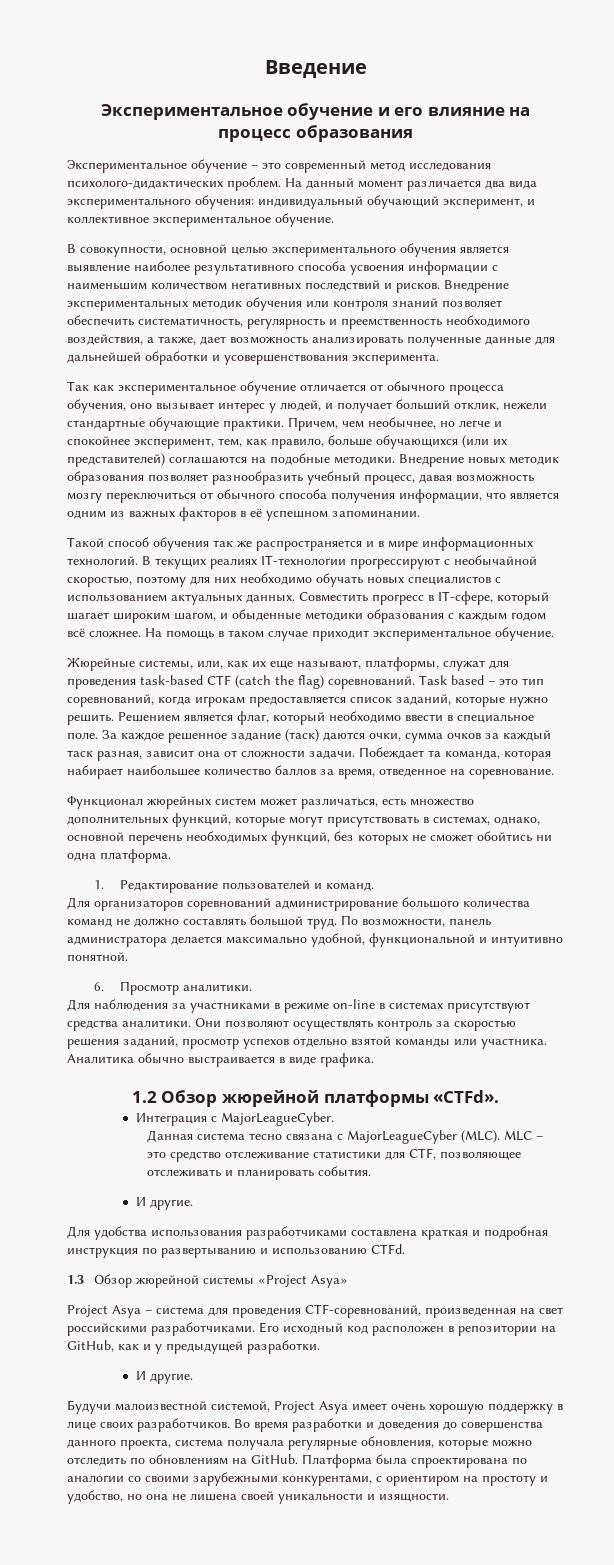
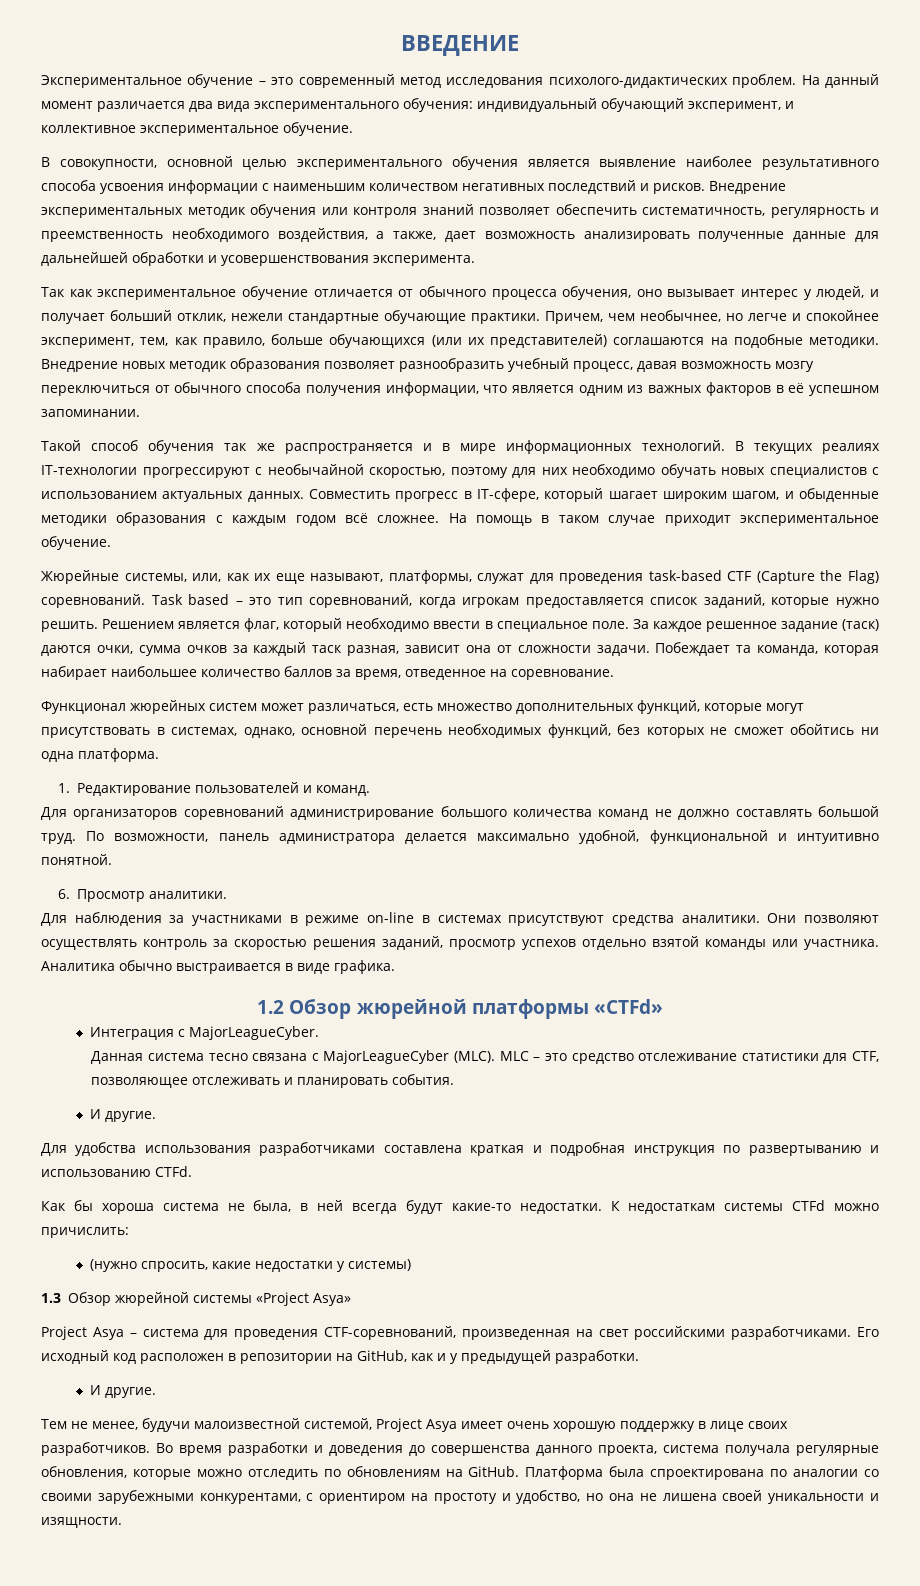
[264,60,367,78] [100,103,531,120] [218,125,413,142] Введение // Экспериментальное обучение и его влияние на процесс образования -> [401,35,519,56] ВВЕДЕНИЕ
[235,675,324,689] (catch the flag) -> [756,570,879,584] (Capture the Flag)
[433,1090,500,1103] «CTFd». -> [593,999,663,1014] «CTFd»
(405, 1249) none -> [41,1200,879,1214] [41,1227,129,1238] [90,1259,412,1272] // Как бы хороша система не была, в ней всегда будут какие-то недостатки. К недостаткам системы CTFd можно причислить: // (нужно спросить, какие недостатки у системы)
[67,1400,111,1414] Будучи -> [41,1418,190,1432] Тем не менее, будучи

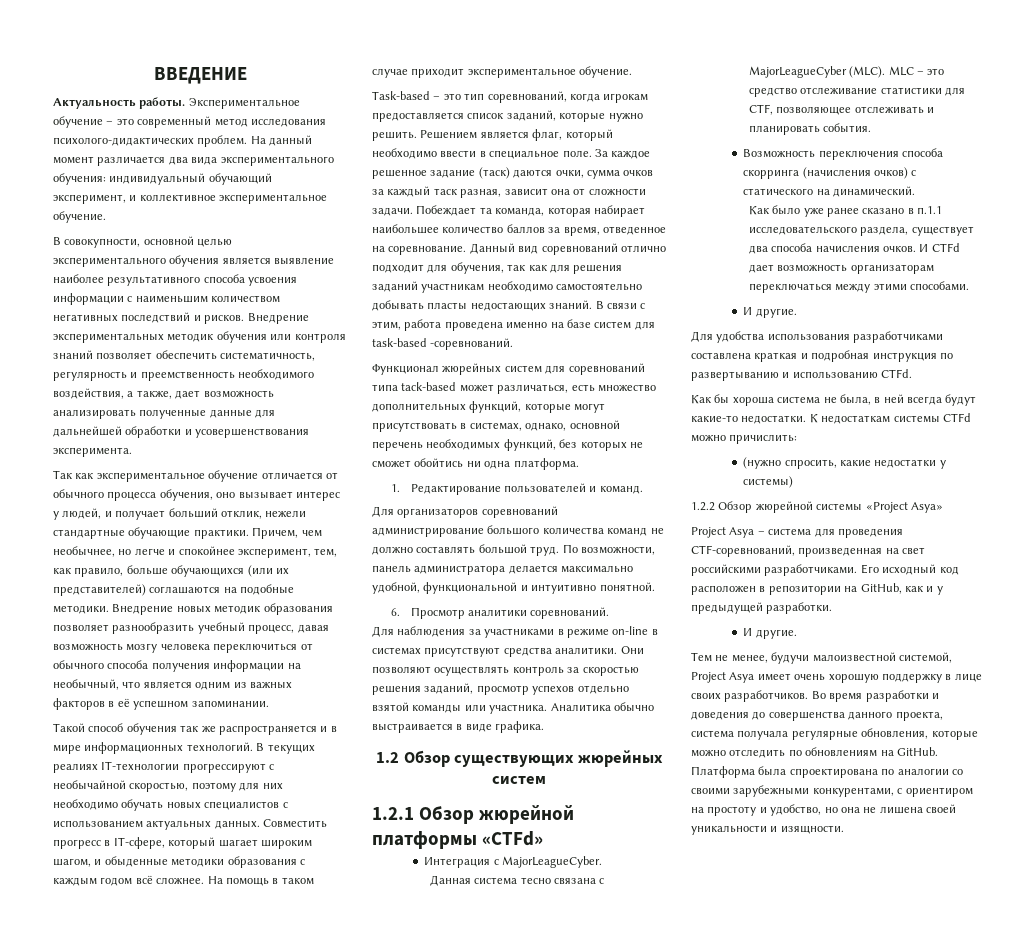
(519, 45) none -> [53,97,186,109] Актуальность работы.
(814, 366) none -> [160,643,210,651] человека
[385,382,479,396] информации, -> [213,660,301,672] [53,679,119,690] информации на необычный,
[41,570,879,584] [41,594,230,608] Жюрейные системы, или, как их еще называют, платформы, служат для проведения task-based CTF (Capture the Flag) соревнований. Task based -> [372,91,430,100] Task-based
(614, 674) none -> [469,243,666,255] [372,262,623,274] [372,281,643,293] [372,300,646,311] [372,319,655,331] [372,338,514,350] Данный вид соревнований отлично подходит для обучения, так как для решения заданий участникам необходимо самостоятельно добывать пласты недостающих знаний. В связи с этим, работа проведена именно на базе систем для task-based -соревнований.
(257, 707) none -> [545,363,645,375] [372,382,457,391] для соревнований типа tack-based
[148,891,227,899] аналитики. -> [467,607,610,619] аналитики соревнований.
(352, 1009) none -> [454,750,663,767] [492,776,546,784] [372,806,475,824] существующих жюрейных систем // 1.2.1 Обзор
(455, 1079) none -> [743,148,943,160] [743,167,917,179] [743,186,915,197] [748,205,942,217] [748,226,974,236] [748,243,960,254] [748,264,934,274] [748,281,969,293] // Возможность переключения способа скорринга (начисления очков) с статического на динамический. // Как было уже ранее сказано в п.1.1 исследовательского раздела, существует два способа начисления очков. И CTFd дает возможность организаторам переключаться между этими способами.
[41,1293,61,1303] 1.3 -> [691,502,715,511] 1.2.2

